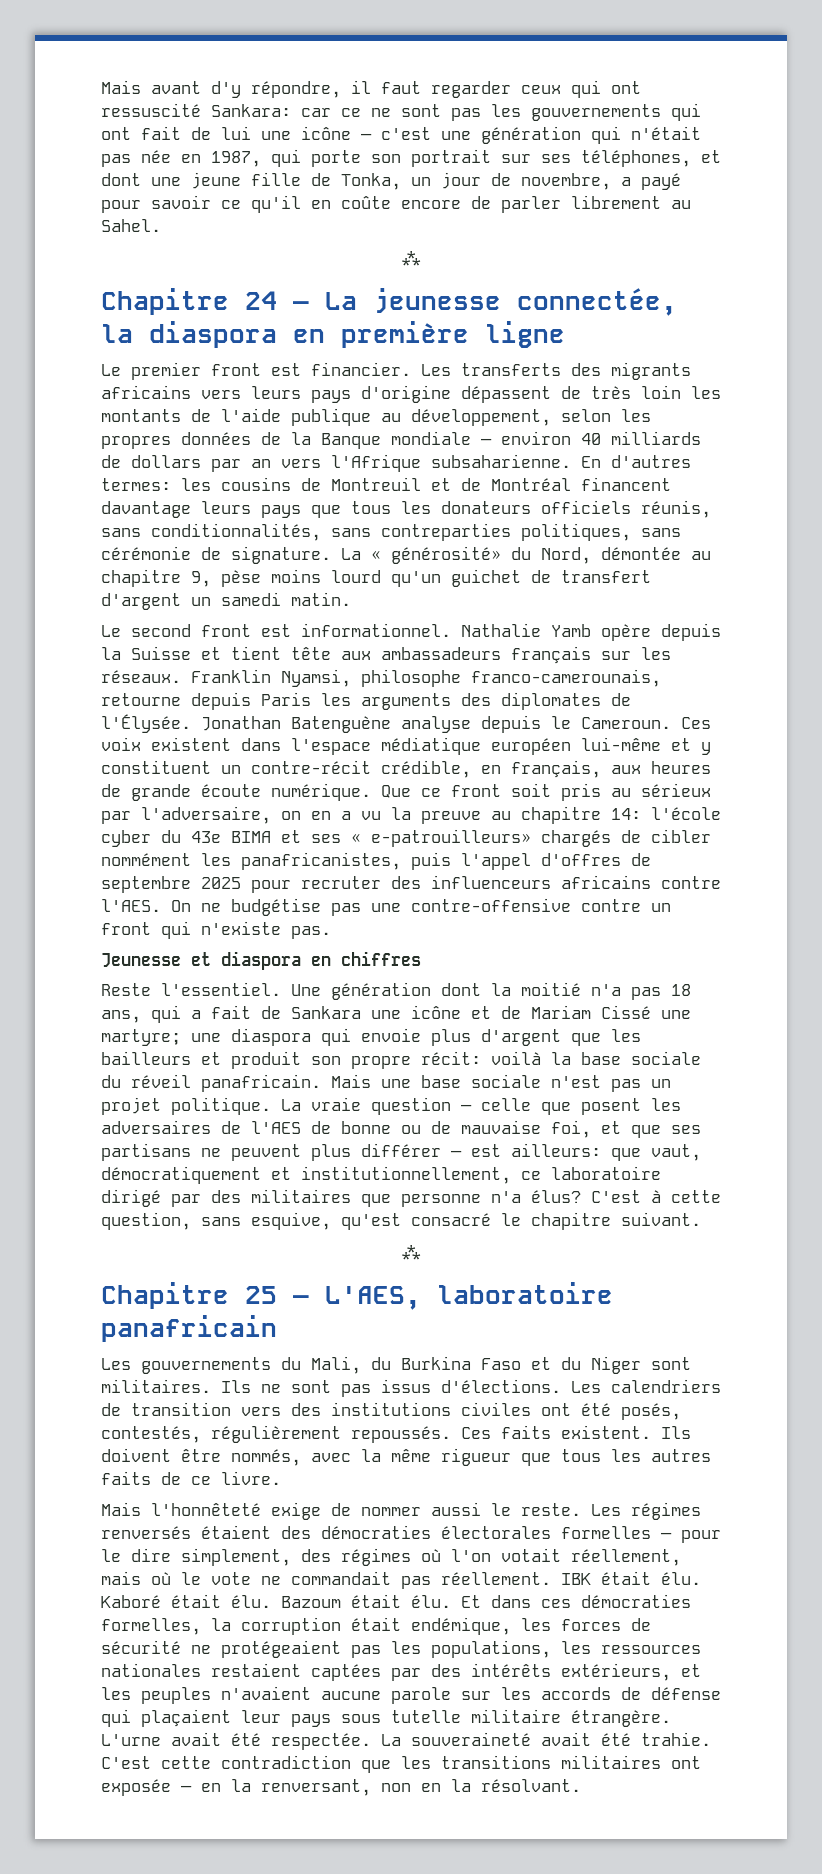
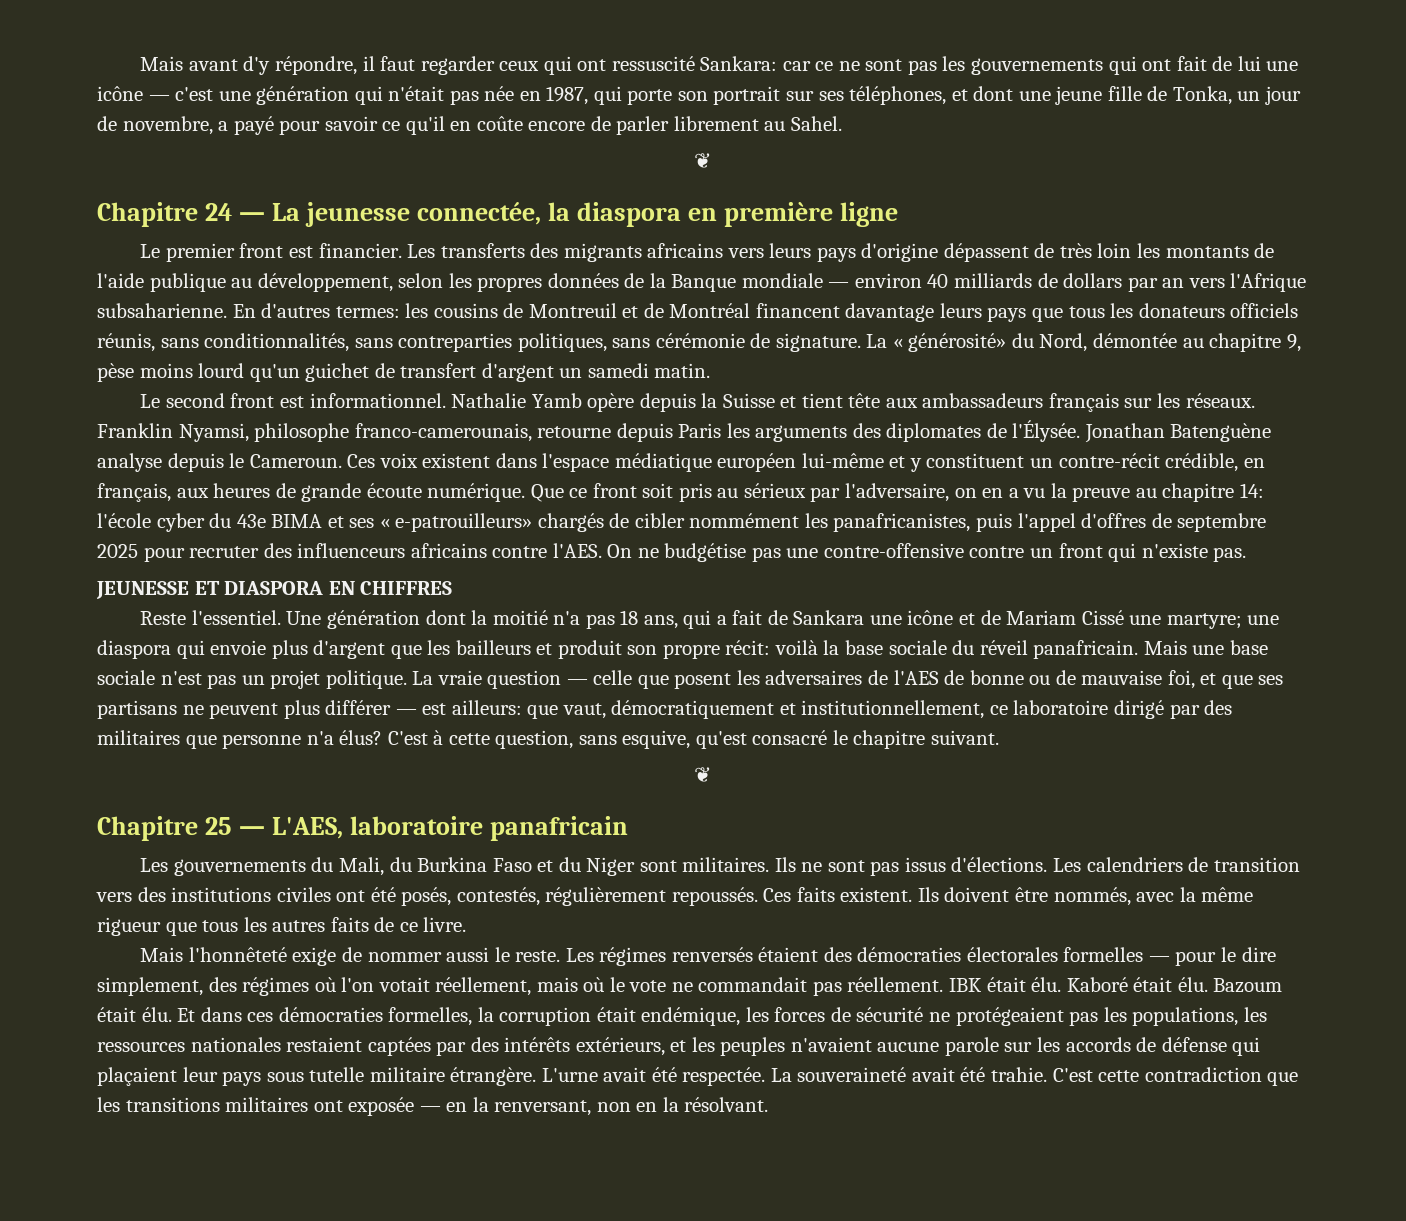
[402,251,421,266] ⁂ -> [694,153,712,168] ❦
[101,951,421,970] Jeunesse et diaspora en chiffres -> [96,581,453,599] JEUNESSE ET DIASPORA EN CHIFFRES
[402,1245,421,1260] ⁂ -> [694,767,712,782] ❦

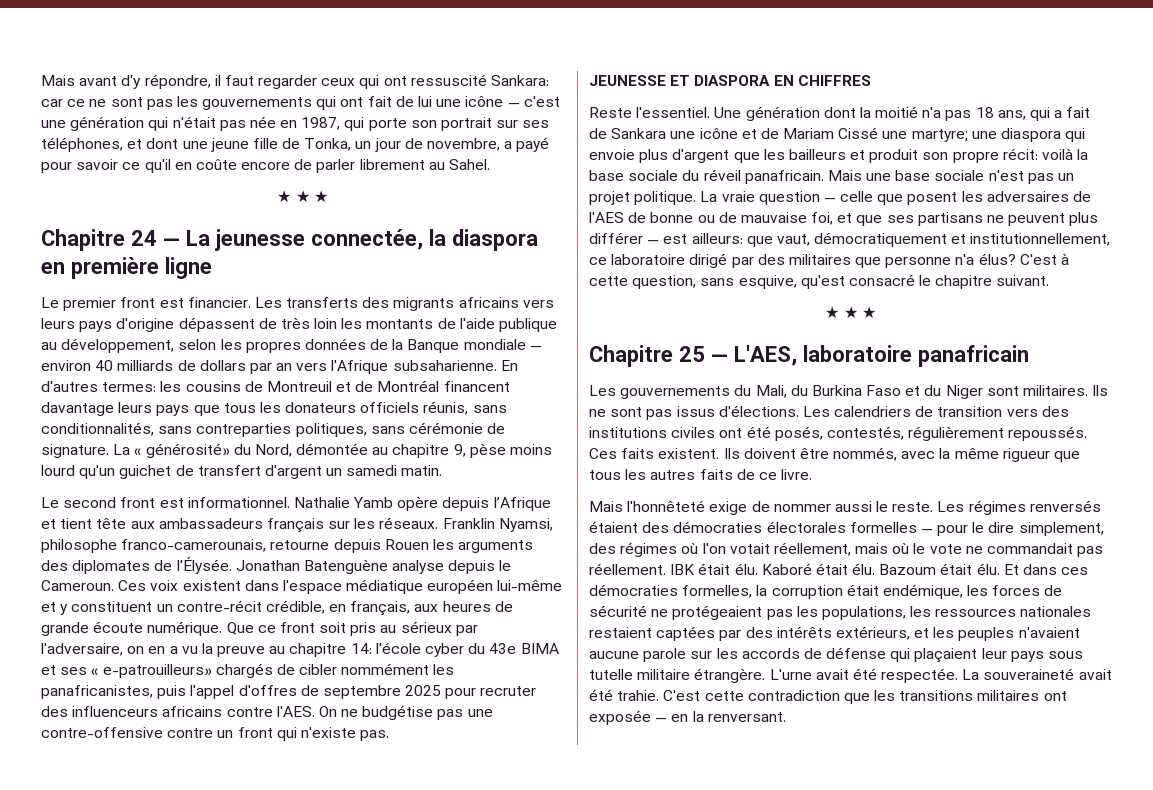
[694,153,712,168] ❦ -> [277,190,328,203] ★ ★ ★
[701,393,775,408] la Suisse -> [493,497,551,511] l’Afrique
[678,423,722,438] Paris -> [384,539,429,550] Rouen
[694,767,712,782] ❦ -> [825,306,876,319] ★ ★ ★
[494,1097,769,1116] renversant, non en la résolvant. -> [707,712,786,722] renversant.

